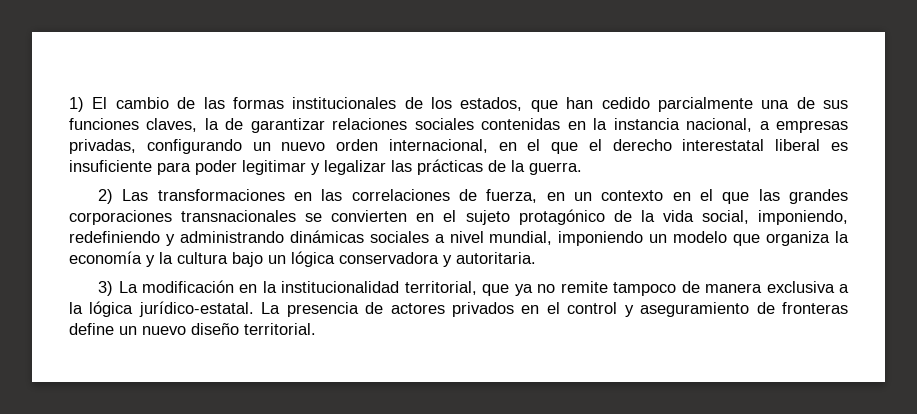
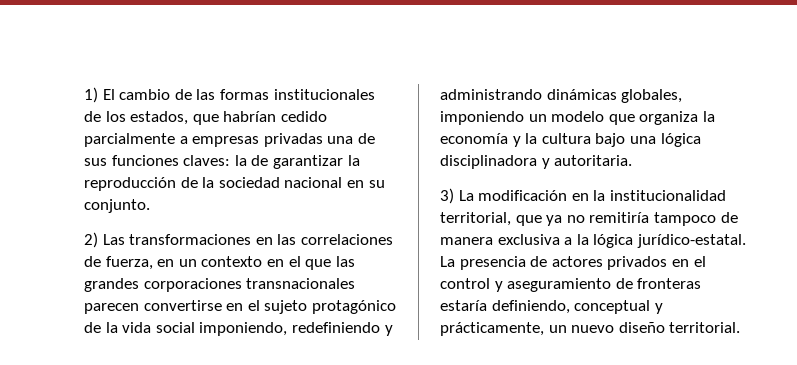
[566,97,594,109] han -> [223,111,277,122] habrían
(753, 104) none -> [179,133,323,147] a empresas privadas
[146,118,198,132] claves, -> [183,155,231,166] claves:
[332,118,848,133] [69,139,848,154] [69,159,582,175] relaciones sociales contenidas en la instancia nacional, a empresas privadas, configurando un nuevo orden internacional, en el que el derecho interestatal liberal es insuficiente para poder legitimar y legalizar las prácticas de la guerra. -> [347,155,360,166] [84,177,385,191] [84,199,150,213] la reproducción de la sociedad nacional en su conjunto.
[305,210,408,222] se convierten -> [84,300,222,314] parecen convertirse
[701,210,749,224] social, -> [155,322,195,333] social
[369,231,553,245] sociales a nivel mundial, -> [621,89,683,103] globales,
[268,251,439,267] un lógica conservadora -> [629,133,701,147] [440,155,537,169] una lógica disciplinadora
[560,281,608,293] remite -> [589,212,650,223] remitiría
[69,323,114,335] define -> [440,300,663,314] [440,322,544,336] estaría definiendo, conceptual y prácticamente,

